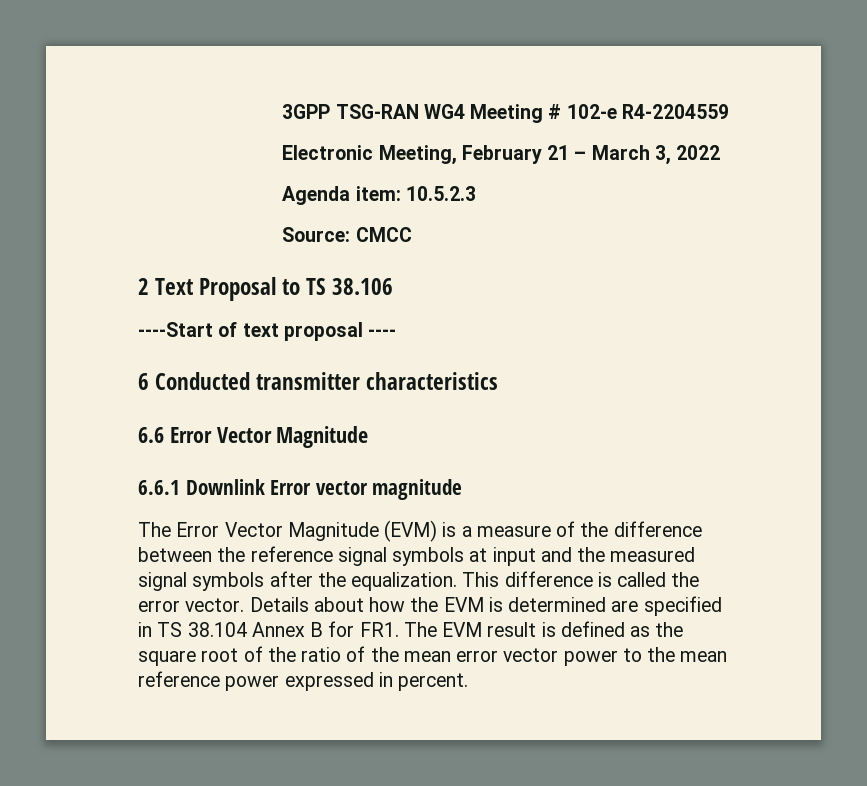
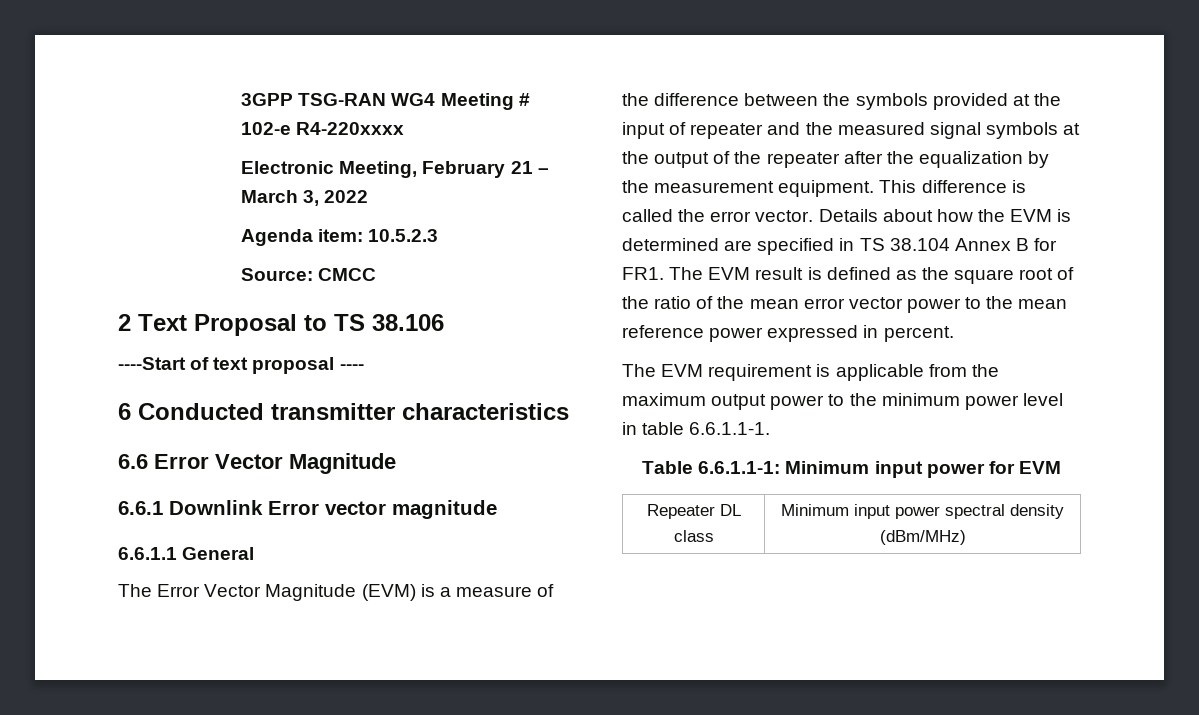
[621,104,729,119] R4-2204559 -> [296,122,405,135] R4-220xxxx
(463, 489) none -> [118,547,255,560] // 6.6.1.1 General
[250,546,536,566] reference signal symbols at input -> [855,93,1061,110] [622,122,764,139] symbols provided at the input of repeater
[269,571,458,591] after the equalization. -> [1063,123,1081,135] [622,151,1050,168] [622,180,875,197] at the output of the repeater after the equalization by the measurement equipment.
(469, 682) none -> [622,364,999,381] [622,393,1063,410] [622,422,771,435] [642,461,1061,478] [646,504,741,519] [673,530,714,542] [781,504,1064,519] [879,530,966,545] // The EVM requirement is applicable from the maximum output power to the minimum power level in table 6.6.1.1-1. // Table 6.6.1.1-1: Minimum input power for EVM // Repeater DL class | Minimum input power spectral density (dBm/MHz)

